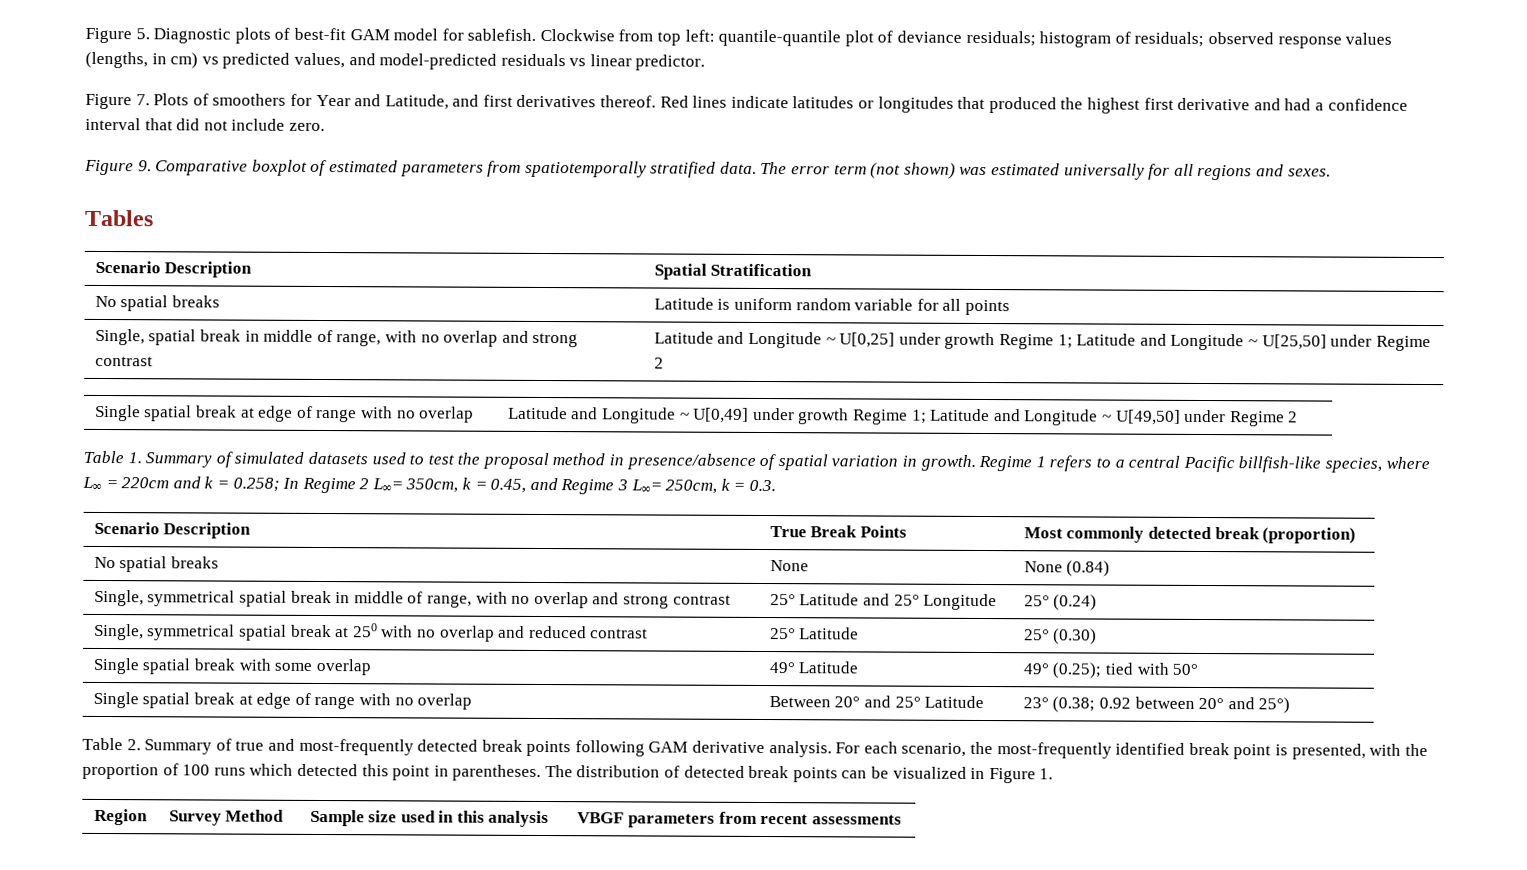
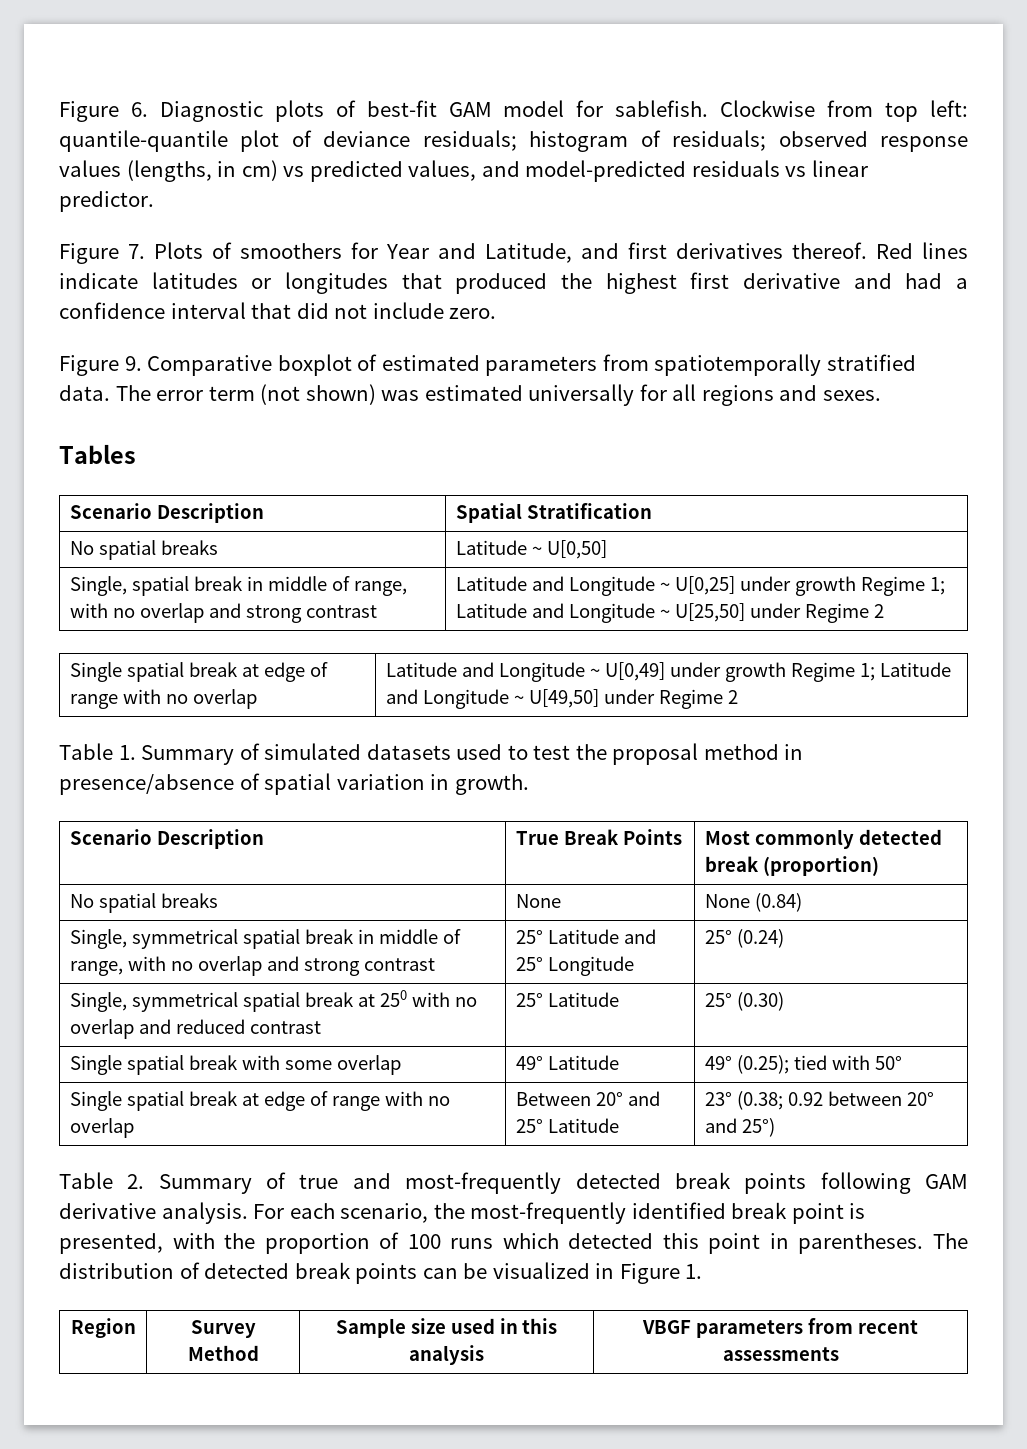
[85,27,150,44] Figure 5. -> [59,101,148,122] Figure 6.
[717,297,1011,316] is uniform random variable for all points -> [531,540,607,559] ~ U[0,50]
[978,455,1430,473] [82,476,776,495] Regime 1 refers to a central Pacific billfish-like species, where L∞ = 220cm and k = 0.258; In Regime 2 L∞= 350cm, k = 0.45, and Regime 3 L∞= 250cm, k = 0.3. -> (529, 784) none

